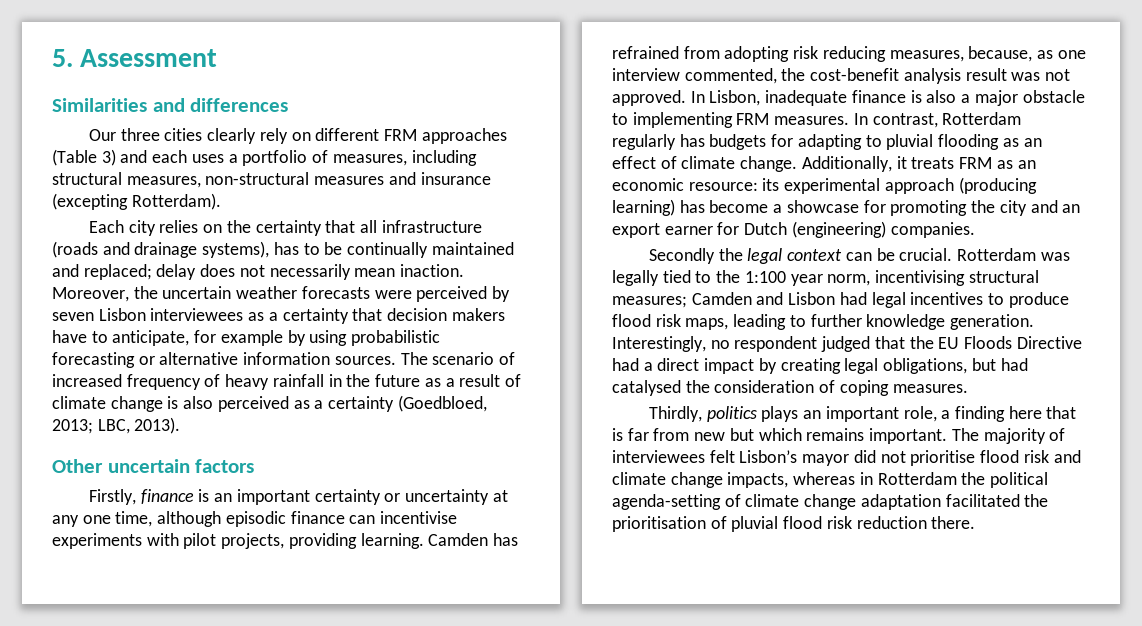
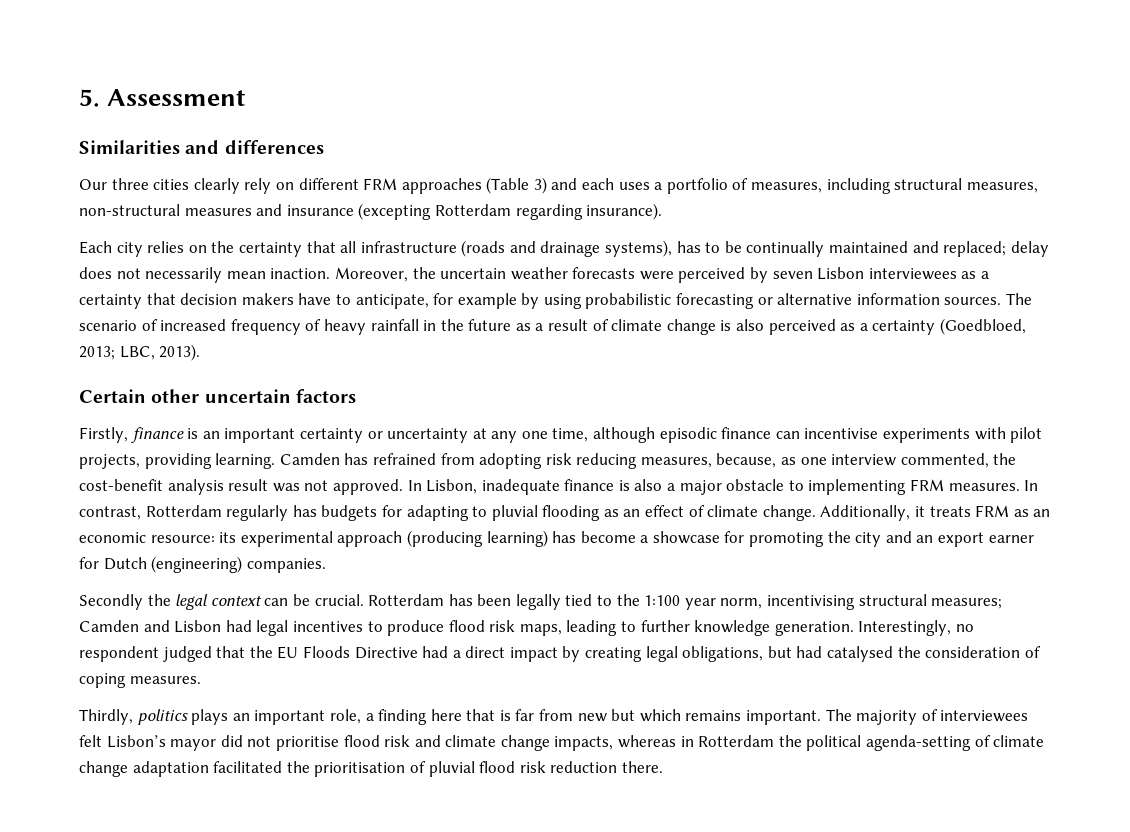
[131,193,221,210] Rotterdam). -> [434,203,663,220] Rotterdam regarding insurance).
[52,459,103,473] Other -> [79,389,200,403] Certain other
[1040,252,1070,261] was -> [448,594,512,606] has been

